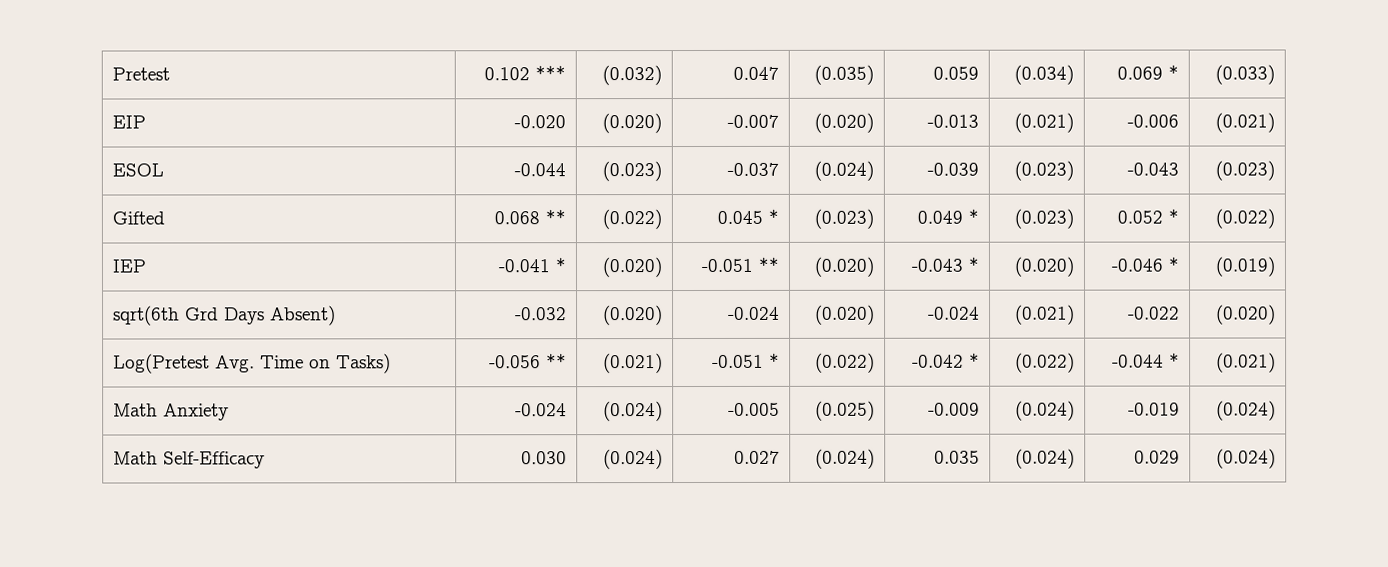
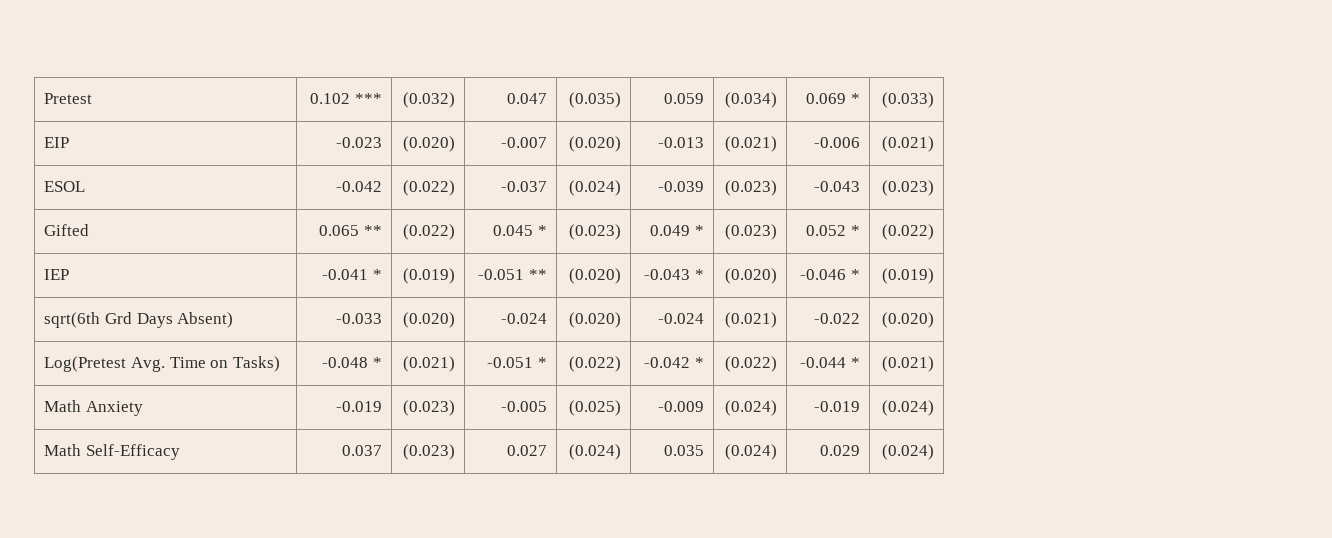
[514,115,567,129] -0.020 -> [335,137,382,148] -0.023
[514,163,567,177] [602,161,663,182] -0.044 | (0.023) -> [335,181,382,192] [402,180,455,196] -0.042 | (0.022)
[494,211,541,225] 0.068 -> [319,225,360,236] 0.065
[602,257,663,278] (0.020) -> [402,268,455,284] (0.019)
[515,307,568,321] -0.032 -> [335,313,382,324] -0.033
[489,353,568,369] -0.056 ** -> [322,357,382,368] -0.048 *
[515,403,568,417] [603,401,664,422] -0.024 | (0.024) -> [335,401,382,412] [402,400,455,416] -0.019 | (0.023)
[521,451,568,465] [603,449,664,470] 0.030 | (0.024) -> [341,445,382,456] [402,444,455,460] 0.037 | (0.023)

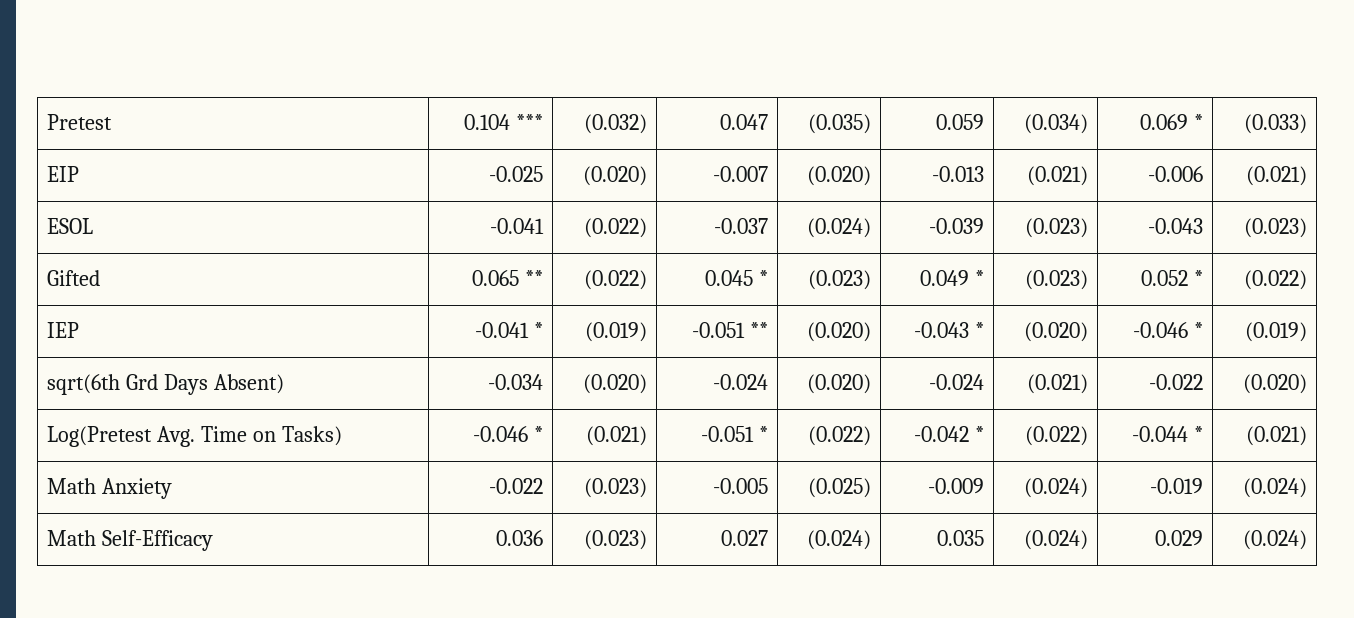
[310,93,351,104] 0.102 -> [463,114,510,130] 0.104
[335,137,382,148] -0.023 -> [488,166,543,182] -0.025
[335,181,382,192] -0.042 -> [489,218,544,234] -0.041
[335,313,382,324] -0.033 -> [487,374,543,390] -0.034
[322,357,369,368] -0.048 -> [472,426,528,442] -0.046
[335,401,382,412] -0.019 -> [488,478,543,494] -0.022
[341,445,382,456] 0.037 -> [495,530,543,546] 0.036

